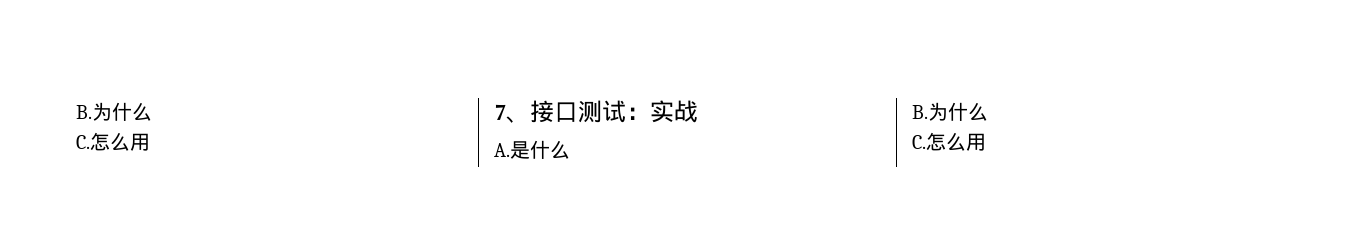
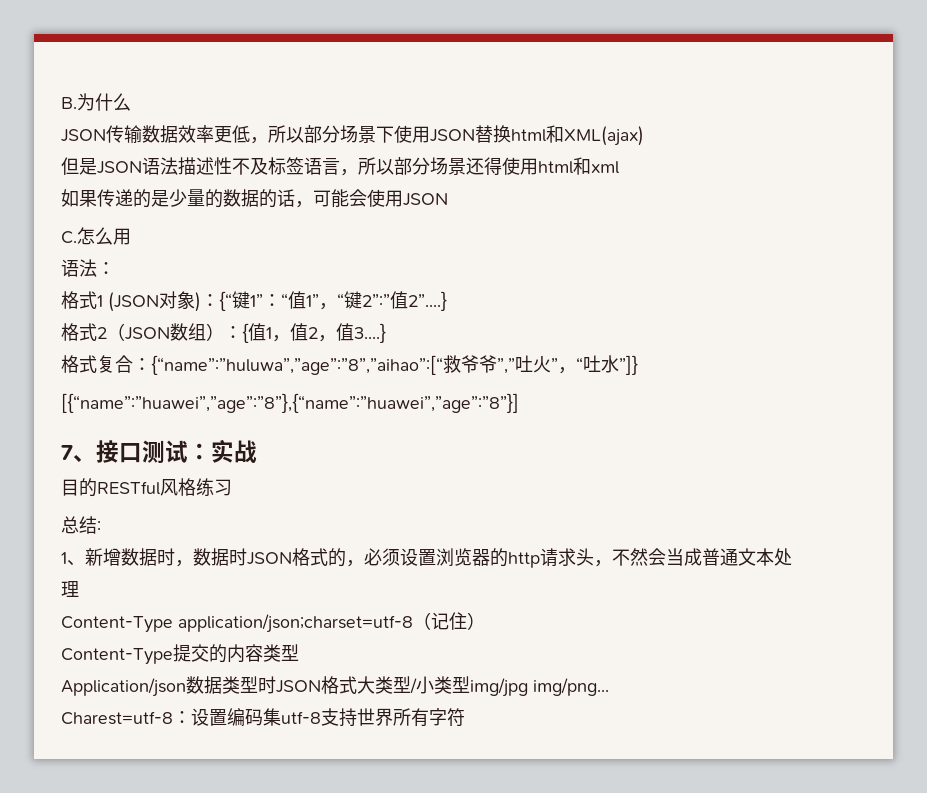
[76,102,152,121] [76,132,150,151] B.为什么 // C.怎么用 -> [61,93,131,111] [61,125,644,146] [61,157,619,176] [61,189,448,208] [61,227,131,245] [61,259,115,277] [61,291,447,312] [61,323,386,343] [61,355,638,375] [61,393,519,413] B.为什么 // JSON传输数据效率更低，所以部分场景下使用JSON替换html和XML(ajax) // 但是JSON语法描述性不及标签语言，所以部分场景还得使用html和xml // 如果传递的是少量的数据的话，可能会使用JSON // C.怎么用 // 语法： // 格式1 (JSON对象)：{“键1”：“值1”，“键2”:”值2”....} // 格式2（JSON数组）：{值1，值2，值3....} // 格式复合：{“name”:”huluwa”,”age”:”8”,”aihao”:[“救爷爷”,”吐火”，“吐水”]} // [{“name”:”huawei”,”age”:”8”},{“name”:”huawei”,”age”:”8”}]
[494,140,570,159] [912,102,988,121] [912,132,986,151] A.是什么 // B.为什么 // C.怎么用 -> [61,478,232,497] [61,516,101,534] [61,548,792,568] [61,581,79,597] [61,612,485,633] [61,644,299,665] [61,676,609,697] [61,708,465,727] 目的RESTful风格练习 // 总结: // 1、新增数据时，数据时JSON格式的，必须设置浏览器的http请求头，不然会当成普通文本处理 // Content-Type application/json;charset=utf-8（记住） // Content-Type提交的内容类型 // Application/json数据类型时JSON格式大类型/小类型img/jpg img/png... // Charest=utf-8：设置编码集utf-8支持世界所有字符

